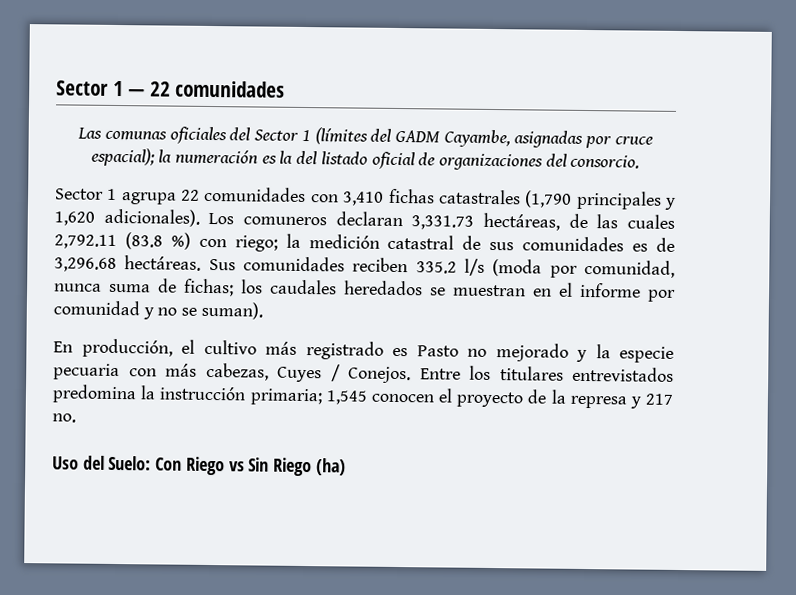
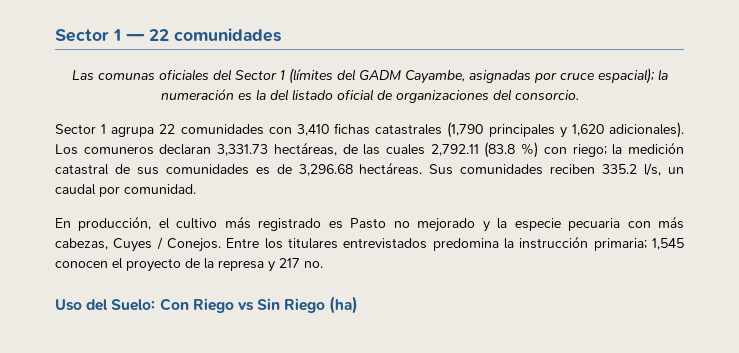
[463,258,675,278] [54,278,676,302] [53,300,263,320] l/s (moda por comunidad, nunca suma de fichas; los caudales heredados se muestran en el informe por comunidad y no se suman). -> [644,163,684,176] [55,184,196,197] l/s, un caudal por comunidad.

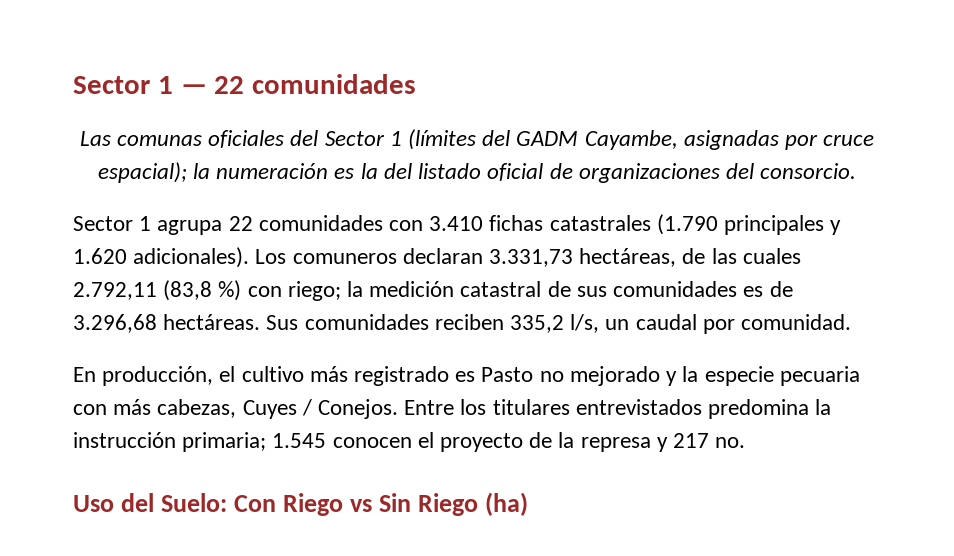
[296,124,329,136] 3,410 -> [429,216,484,231] 3.410
[447,122,484,138] (1,790 -> [656,214,718,235] (1.790
[571,124,604,136] 1,620 -> [73,248,127,264] 1.620
[217,144,269,156] 3,331.73 -> [489,249,574,267] 3.331,73
[430,142,516,158] 2,792.11 (83.8 -> [73,280,213,301] 2.792,11 (83,8
[298,164,353,176] 3,296.68 -> [73,314,157,333] 3.296,68
[602,164,638,174] 335.2 -> [510,315,565,333] 335,2
[652,238,684,250] 1,545 -> [272,433,327,448] 1.545

